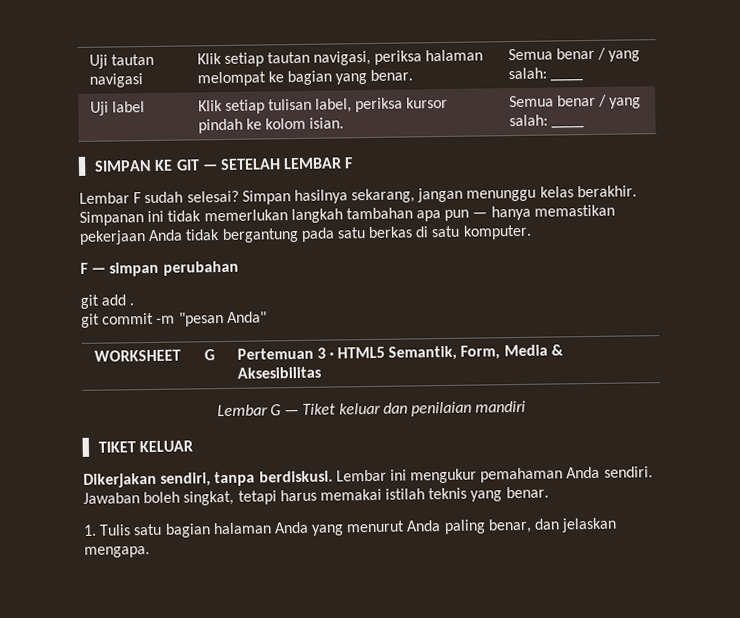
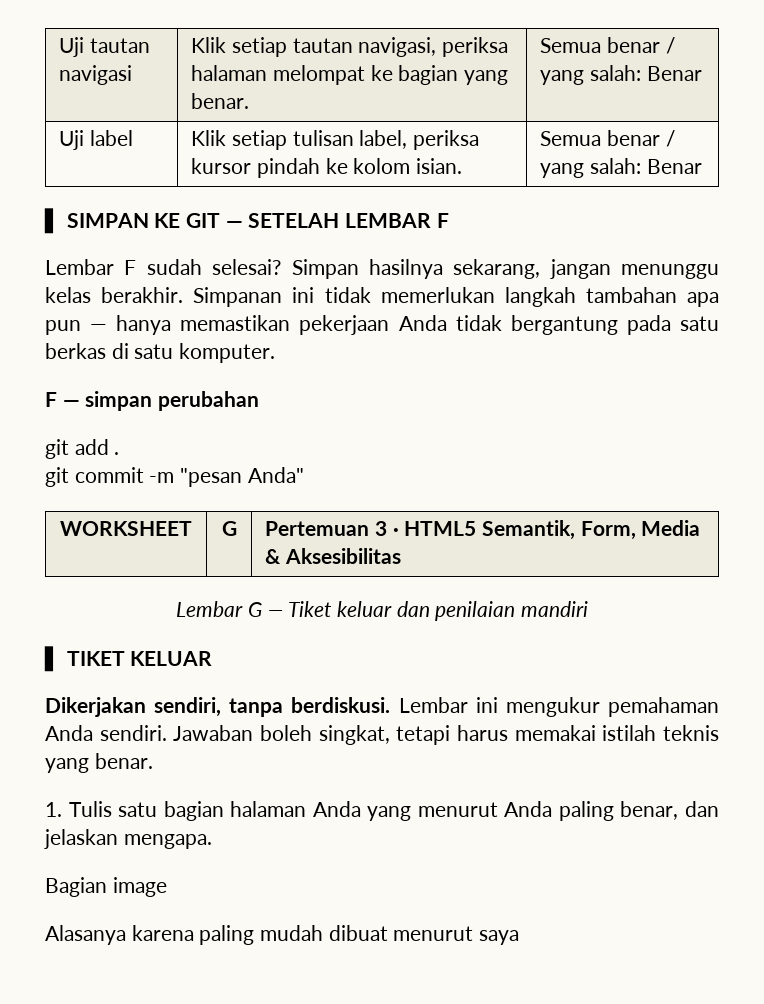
[549,78,583,82] ____ -> [646,66,702,81] Benar
[550,125,584,129] ____ -> [646,159,702,174] Benar
(150, 552) none -> [45,877,167,897] [45,925,520,945] // Bagian image // Alasanya karena paling mudah dibuat menurut saya

